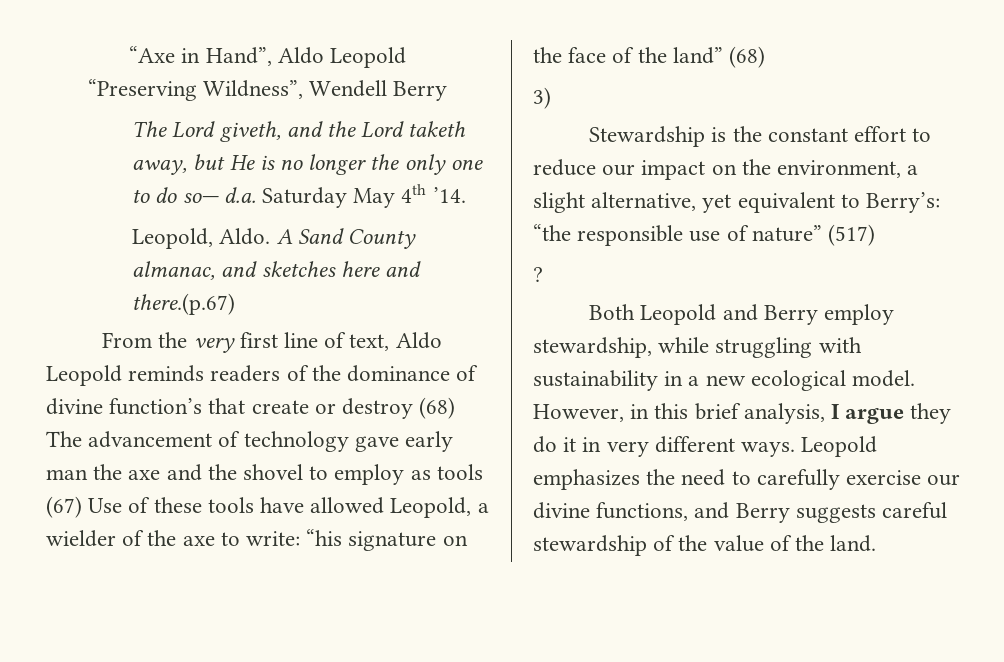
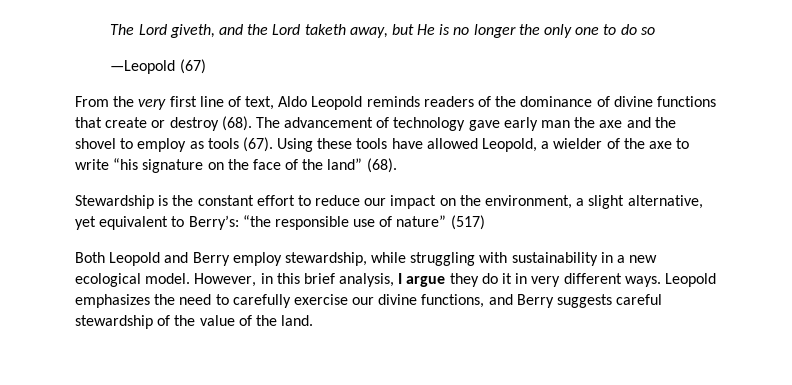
[129,46,406,68] [87,79,448,101] “Axe in Hand”, Aldo Leopold // “Preserving Wildness”, Wendell Berry // -> (110, 29) none
[182,184,466,208] [132,228,416,249] [132,261,421,280] [132,293,236,315] so— d.a. Saturday May 4th ’14. // Leopold, Aldo. A Sand County almanac, and sketches here and there.(p.67) -> [640,27,655,35] [110,59,206,74] so // —Leopold (67)
[109,398,203,415] function’s -> [656,96,716,107] functions
[419,397,456,419] (68) -> [221,116,252,131] (68).
[46,496,151,518] (67) Use of -> [242,137,314,152] (67). Using
[246,531,301,546] write: -> [75,159,109,170] write
[729,46,766,68] [533,87,551,109] (68) // 3) -> [366,158,397,173] (68).
[533,267,543,282] // ? -> (485, 222) none

